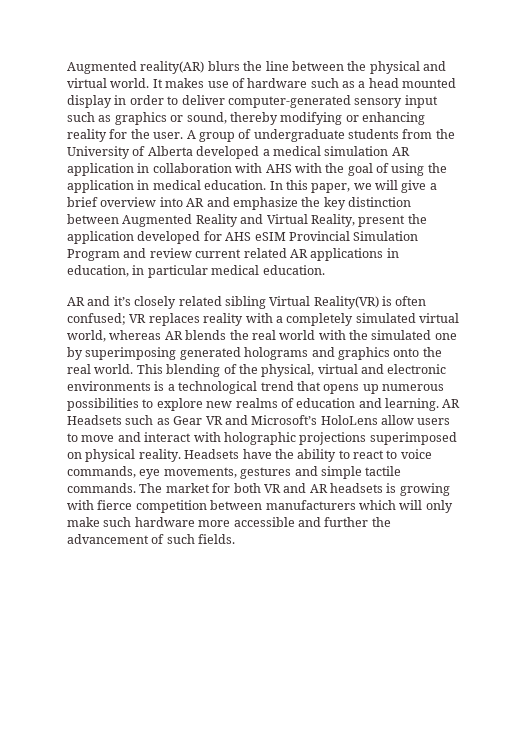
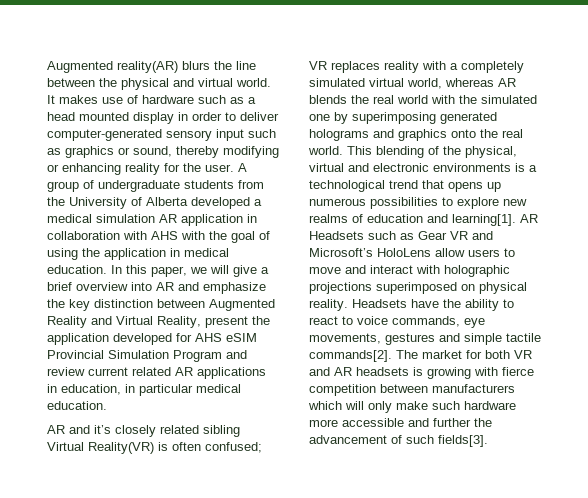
[385,398,439,411] learning. -> [452,214,516,226] learning[1].
[67,483,136,493] commands. -> [309,350,392,362] commands[2].
[198,534,236,544] fields. -> [438,435,488,447] fields[3].

